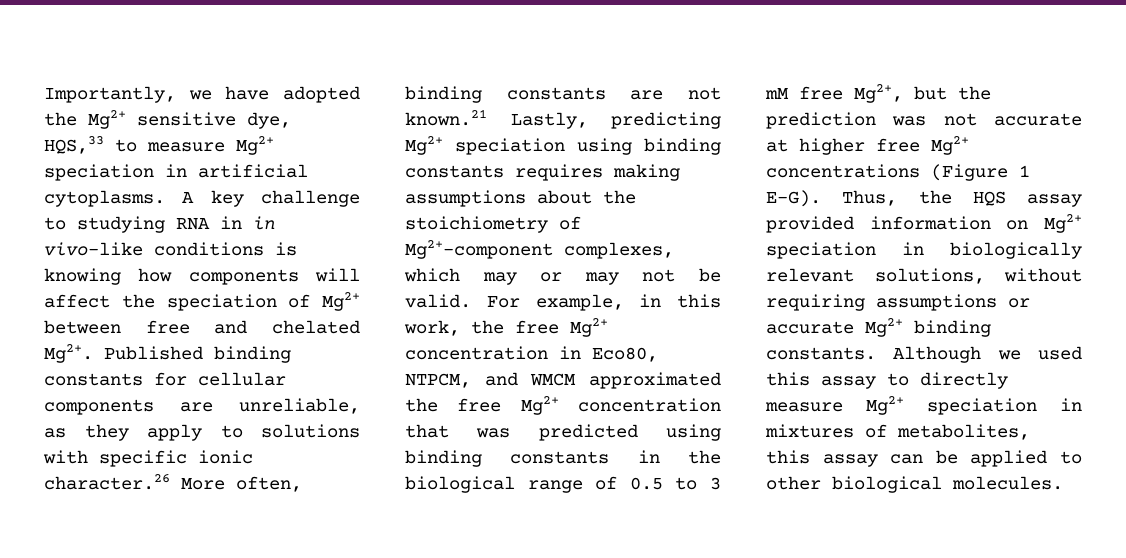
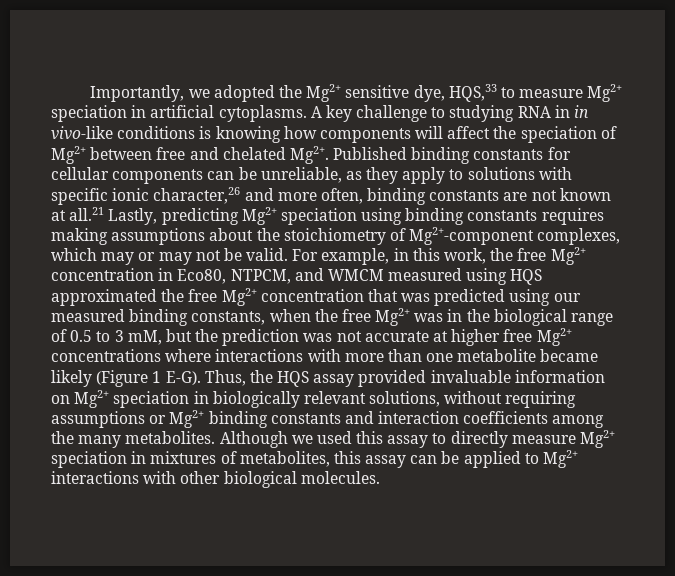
[225,86,270,100] have -> (210, 93) none
[180,402,213,412] are -> [207,167,257,180] can be
[44,474,225,490] character.26 More -> [153,187,317,204] character,26 and more
[405,109,487,126] known.21 -> [559,188,611,201] [51,207,105,221] known at all.21
(577, 379) none -> [388,268,543,285] measured using HQS
[405,450,610,467] binding constants -> [553,293,581,302] [51,308,444,326] our measured binding constants, when the free Mg2+ was
[765,84,903,103] mM free Mg2+, -> [127,330,162,345] mM,
(920, 171) none -> [165,349,599,362] [51,370,92,387] where interactions with more than one metabolite became likely
(854, 224) none -> [430,370,511,383] invaluable
[766,321,854,334] accurate -> (167, 419) none
[766,347,876,360] constants. -> [270,411,605,428] [51,431,216,448] constants and interaction coefficients among the many metabolites.
(1082, 457) none -> [543,450,579,468] [51,471,177,484] Mg2+ interactions with

